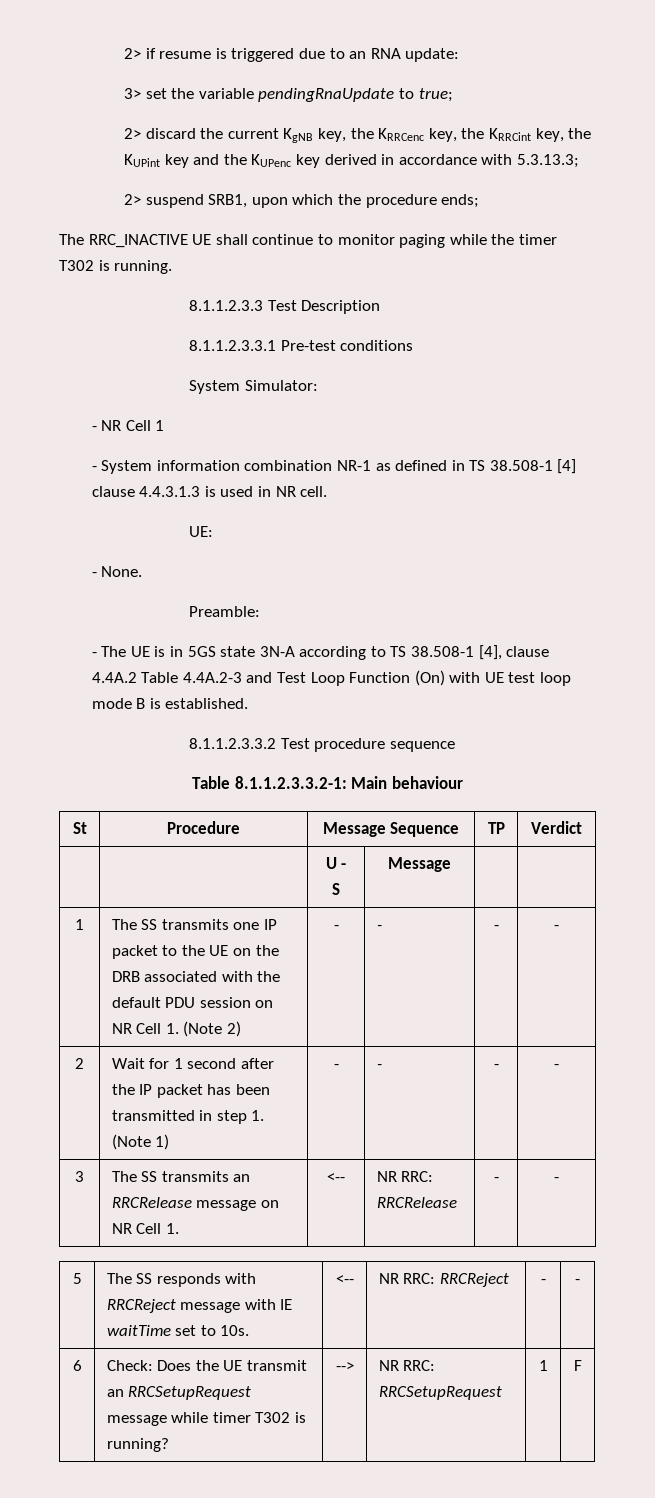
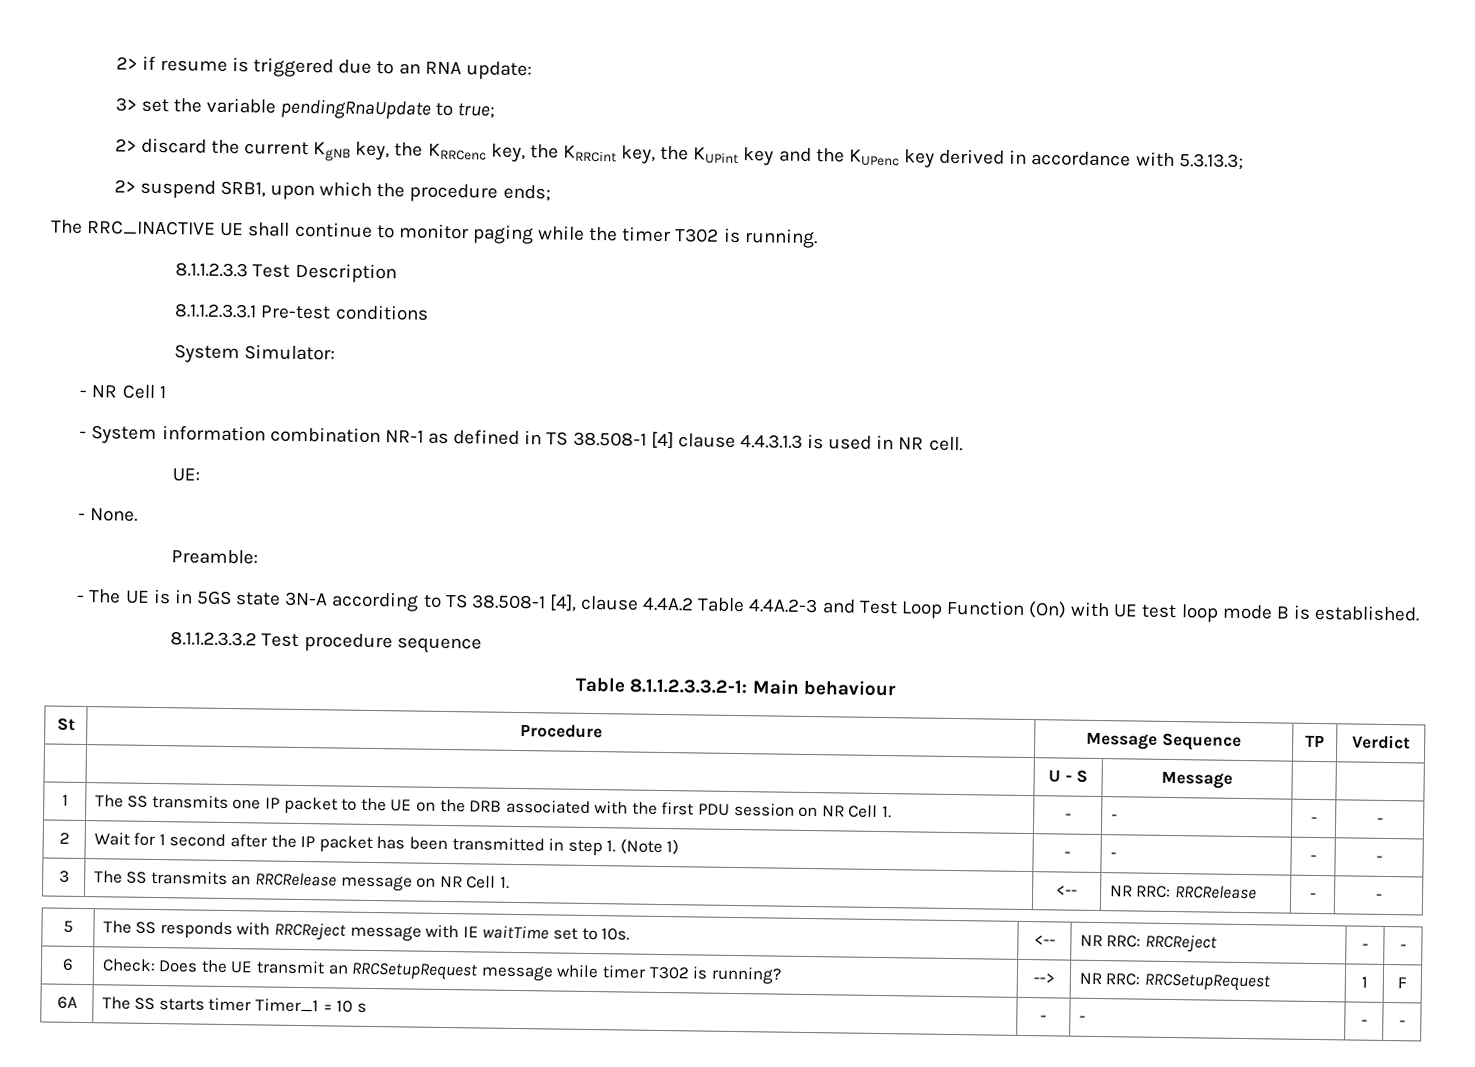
[111,997,161,1008] default -> [661,801,695,816] first
[183,1021,242,1037] (Note 2) -> (893, 812) none
(582, 1365) none -> [56,996,78,1009] [101,996,367,1013] [1040,1015,1047,1022] [1078,1015,1086,1022] [1360,1019,1368,1026] [1398,1020,1406,1027] // 6A | The SS starts timer Timer_1 = 10 s | - | - | - | -

